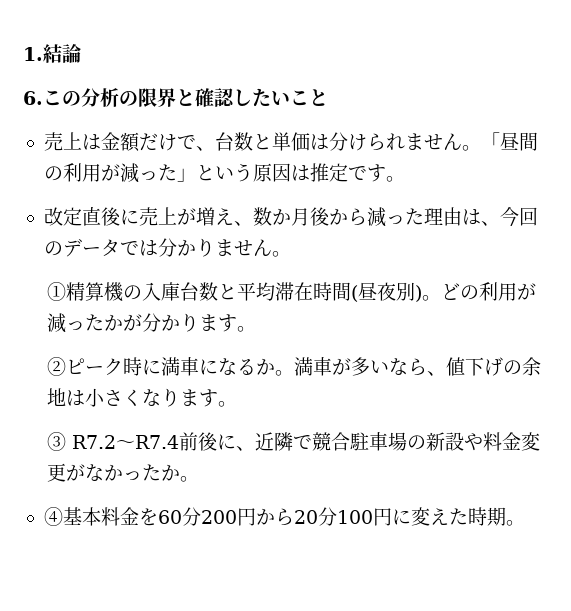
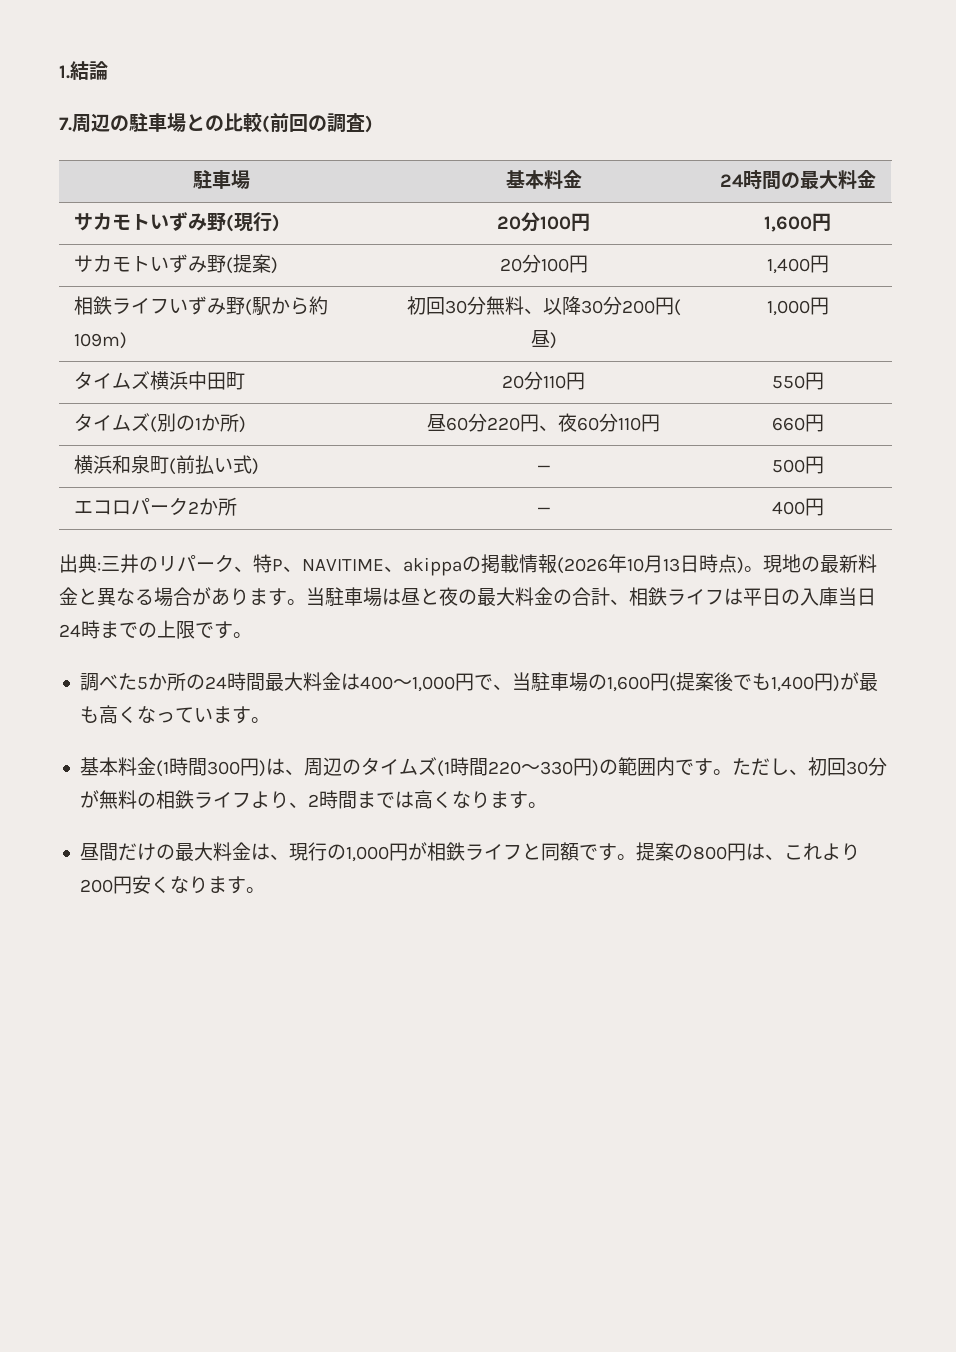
[23,88,328,107] [43,132,538,152] [43,163,405,183] [43,207,538,227] [43,238,291,257] [47,282,537,302] [47,313,257,333] [47,357,542,376] [47,388,238,407] [47,432,541,451] [47,463,200,482] [43,507,506,526] 6.この分析の限界と確認したいこと // 売上は金額だけで、台数と単価は分けられません。「昼間の利用が減った」という原因は推定です。 // 改定直後に売上が増え、数か月後から減った理由は、今回のデータでは分かりません。 // ①精算機の入庫台数と平均滞在時間(昼夜別)。どの利用が減ったかが分かります。 // ②ピーク時に満車になるか。満車が多いなら、値下げの余地は小さくなります。 // ③ R7.2〜R7.4前後に、近隣で競合駐車場の新設や料金変更がなかったか。 // ④基本料金を60分200円から20分100円に変えた時期 -> [59,113,373,133] [193,170,250,189] [505,170,582,189] [719,170,876,189] [74,212,281,232] [497,212,590,232] [764,213,831,232] [74,254,279,274] [499,254,588,273] [766,255,829,274] [74,296,329,316] [74,332,128,349] [406,296,681,316] [530,330,557,349] [766,297,829,316] [74,371,246,390] [502,371,585,390] [771,372,824,390] [74,413,247,433] [427,413,660,432] [771,414,824,432] [74,455,260,475] [536,465,551,472] [771,456,824,474] [74,497,238,516] [536,507,551,514] [771,498,824,516] [59,554,877,576] [59,587,876,607] [59,620,252,639] [79,672,878,692] [79,705,270,724] [79,757,887,777] [79,790,547,809] [79,842,860,862] [79,875,246,894] 7.周辺の駐車場との比較(前回の調査) // 駐車場 | 基本料金 | 24時間の最大料金 // サカモトいずみ野(現行) | 20分100円 | 1,600円 // サカモトいずみ野(提案) | 20分100円 | 1,400円 // 相鉄ライフいずみ野(駅から約109m) | 初回30分無料、以降30分200円(昼) | 1,000円 // タイムズ横浜中田町 | 20分110円 | 550円 // タイムズ(別の1か所) | 昼60分220円、夜60分110円 | 660円 // 横浜和泉町(前払い式) | — | 500円 // エコロパーク2か所 | — | 400円 // 出典:三井のリパーク、特P、NAVITIME、akippaの掲載情報(2026年10月13日時点)。現地の最新料金と異なる場合があります。当駐車場は昼と夜の最大料金の合計、相鉄ライフは平日の入庫当日24時までの上限です。 // 調べた5か所の24時間最大料金は400〜1,000円で、当駐車場の1,600円(提案後でも1,400円)が最も高くなっています。 // 基本料金(1時間300円)は、周辺のタイムズ(1時間220〜330円)の範囲内です。ただし、初回30分が無料の相鉄ライフより、2時間までは高くなります。 // 昼間だけの最大料金は、現行の1,000円が相鉄ライフと同額です。提案の800円は、これより200円安くなります

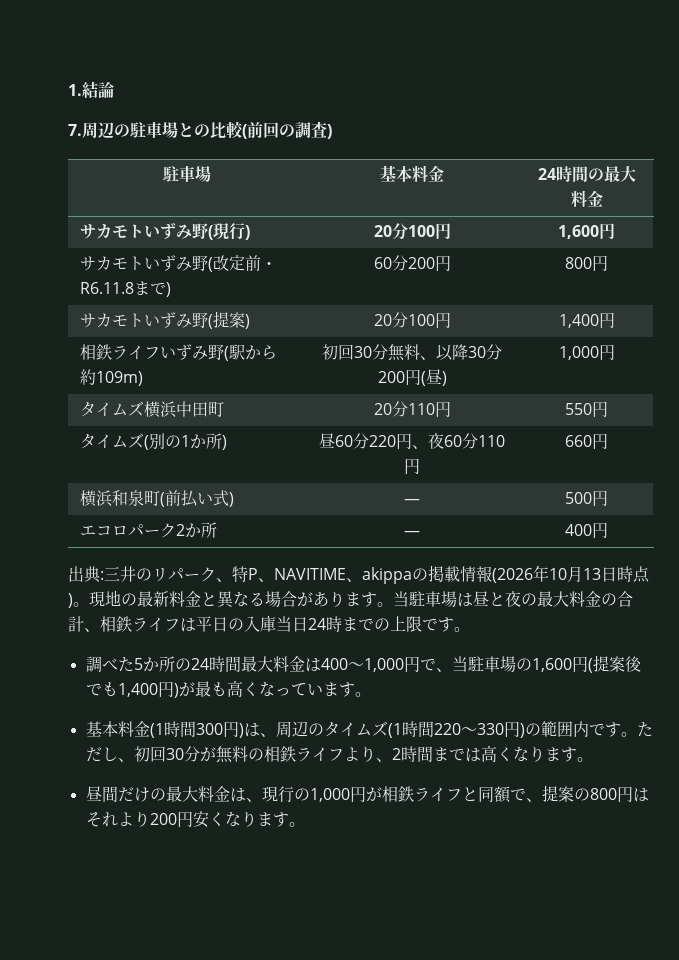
(831, 222) none -> [80,255,278,272] [80,281,172,297] [373,255,451,272] [565,255,608,272] // サカモトいずみ野(改定前・R6.11.8まで) | 60分200円 | 800円
[597,843,636,861] す。 -> [525,798,542,802] 、
[764,845,803,860] 、こ -> [85,812,102,827] そ

